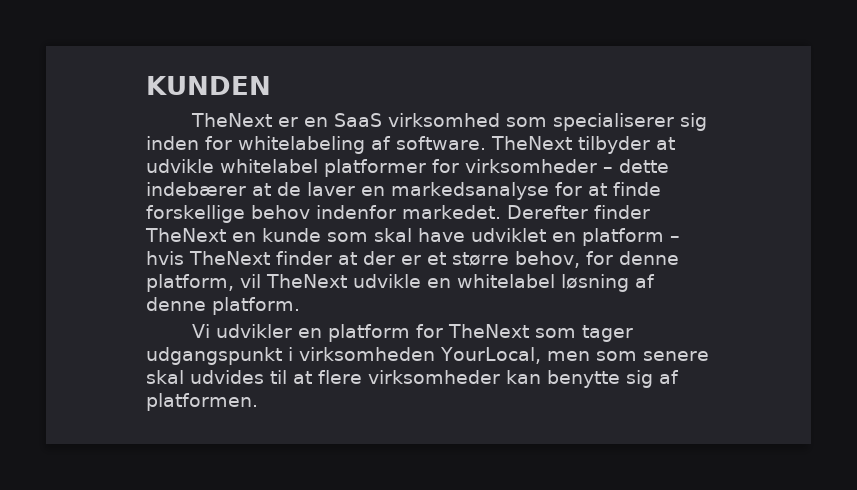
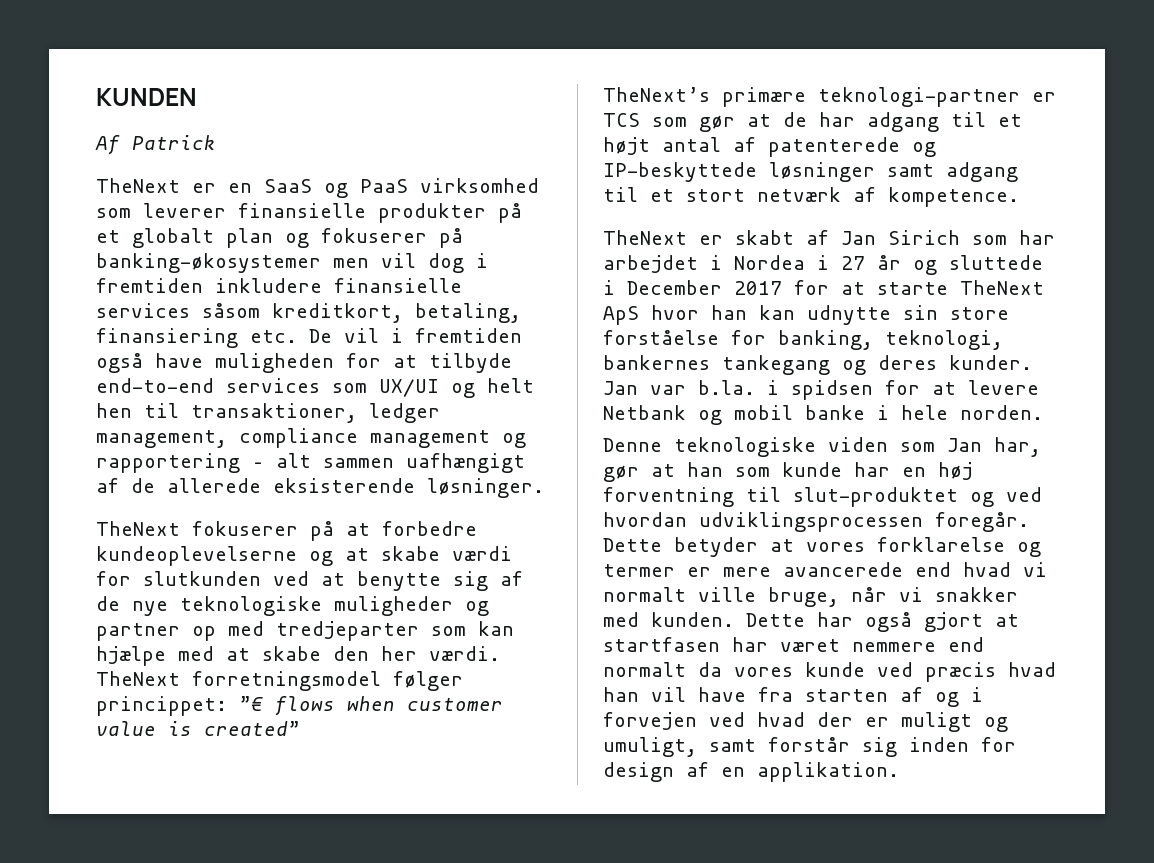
(271, 85) none -> [95,135,216,155] // Af Patrick
[388,113,708,131] [146,136,675,154] [146,159,669,177] [146,182,661,200] [146,205,650,223] [145,228,680,246] [146,251,679,268] [146,274,655,292] [146,297,300,315] [192,324,634,342] [146,347,709,365] [146,370,679,388] [146,393,258,411] virksomhed som specialiserer sig inden for whitelabeling af software. TheNext tilbyder at udvikle whitelabel platformer for virksomheder – dette indebærer at de laver en markedsanalyse for at finde forskellige behov indenfor markedet. Derefter finder TheNext en kunde som skal have udviklet en platform – hvis TheNext finder at der er et større behov, for denne platform, vil TheNext udvikle en whitelabel løsning af denne platform. // Vi udvikler en platform for TheNext som tager udgangspunkt i virksomheden YourLocal, men som senere skal udvides til at flere virksomheder kan benytte sig af platformen. -> [324,178,539,198] [96,203,522,223] [96,228,463,248] [96,253,488,273] [96,278,462,293] [96,303,521,323] [96,328,522,348] [96,353,512,373] [96,378,534,398] [96,403,440,423] [96,428,526,448] [96,453,525,473] [96,478,544,498] [96,521,477,541] [96,546,512,566] [96,571,523,591] [96,596,489,616] [96,621,514,641] [96,646,500,666] [96,671,463,691] [96,696,503,716] [96,721,300,736] [603,87,1056,107] [603,112,1022,132] [603,137,936,157] [603,162,1018,182] [603,187,1019,207] [603,230,1055,245] [603,255,1043,275] [603,280,1044,295] [603,305,1009,325] [603,330,1003,350] [603,355,1032,375] [603,380,1039,400] [603,405,1043,425] [603,437,1041,457] [603,462,973,482] [603,487,1042,507] [603,512,1029,532] [603,537,1041,557] [603,562,1047,577] [603,587,1018,607] [603,612,1019,632] [603,637,984,652] [603,662,1056,682] [603,687,983,707] [603,712,1008,732] [603,737,1016,757] [603,762,899,782] og PaaS virksomhed som leverer finansielle produkter på et globalt plan og fokuserer på banking-økosystemer men vil dog i fremtiden inkludere finansielle services såsom kreditkort, betaling, finansiering etc. De vil i fremtiden også have muligheden for at tilbyde end-to-end services som UX/UI og helt hen til transaktioner, ledger management, compliance management og rapportering – alt sammen uafhængigt af de allerede eksisterende løsninger. // TheNext fokuserer på at forbedre kundeoplevelserne og at skabe værdi for slutkunden ved at benytte sig af de nye teknologiske muligheder og partner op med tredjeparter som kan hjælpe med at skabe den her værdi. TheNext forretningsmodel følger princippet: ”€ flows when customer value is created” // TheNext’s primære teknologi-partner er TCS som gør at de har adgang til et højt antal af patenterede og IP-beskyttede løsninger samt adgang til et stort netværk af kompetence. // TheNext er skabt af Jan Sirich som har arbejdet i Nordea i 27 år og sluttede i December 2017 for at starte TheNext ApS hvor han kan udnytte sin store forståelse for banking, teknologi, bankernes tankegang og deres kunder. Jan var b.la. i spidsen for at levere Netbank og mobil banke i hele norden. // Denne teknologiske viden som Jan har, gør at han som kunde har en høj forventning til slut-produktet og ved hvordan udviklingsprocessen foregår. Dette betyder at vores forklarelse og termer er mere avancerede end hvad vi normalt ville bruge, når vi snakker med kunden. Dette har også gjort at startfasen har været nemmere end normalt da vores kunde ved præcis hvad han vil have fra starten af og i forvejen ved hvad der er muligt og umuligt, samt forstår sig inden for design af en applikation.

